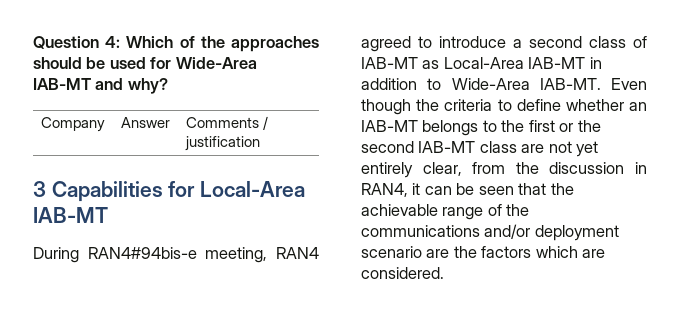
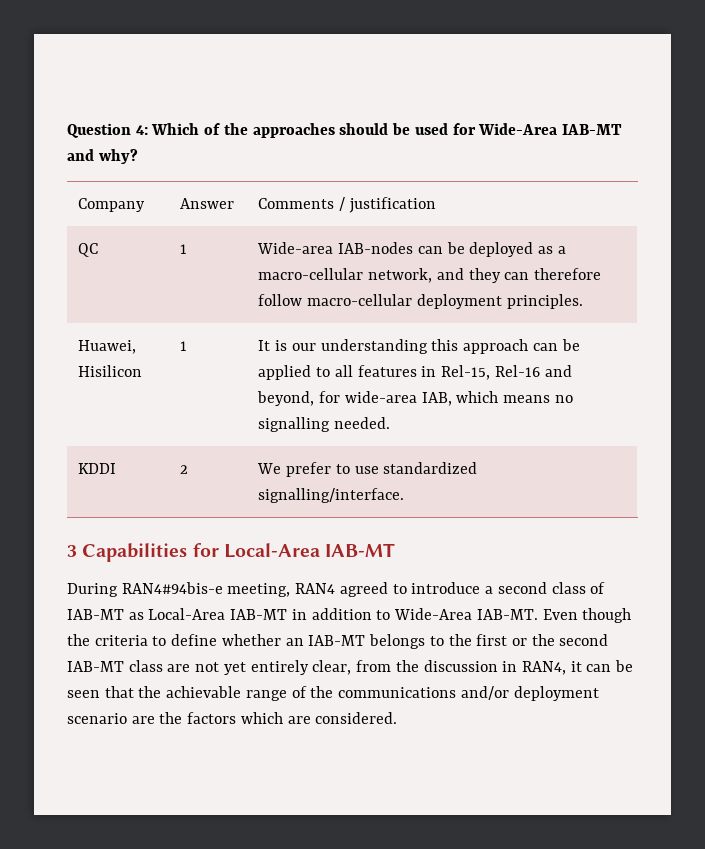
(260, 143) none -> [78,243,99,257] [180,244,188,254] [257,242,566,257] [258,268,602,283] [258,294,583,309] [78,340,137,354] [78,365,143,377] [180,341,188,351] [258,339,580,354] [258,365,572,380] [257,391,573,406] [258,417,391,432] [78,463,117,474] [180,465,189,474] [257,462,478,477] [258,488,405,503] // QC | 1 | Wide-area IAB-nodes can be deployed as a macro-cellular network, and they can therefore follow macro-cellular deployment principles. // Huawei, Hisilicon | 1 | It is our understanding this approach can be applied to all features in Rel-15, Rel-16 and beyond, for wide-area IAB, which means no signalling needed. // KDDI | 2 | We prefer to use standardized signalling/interface.

